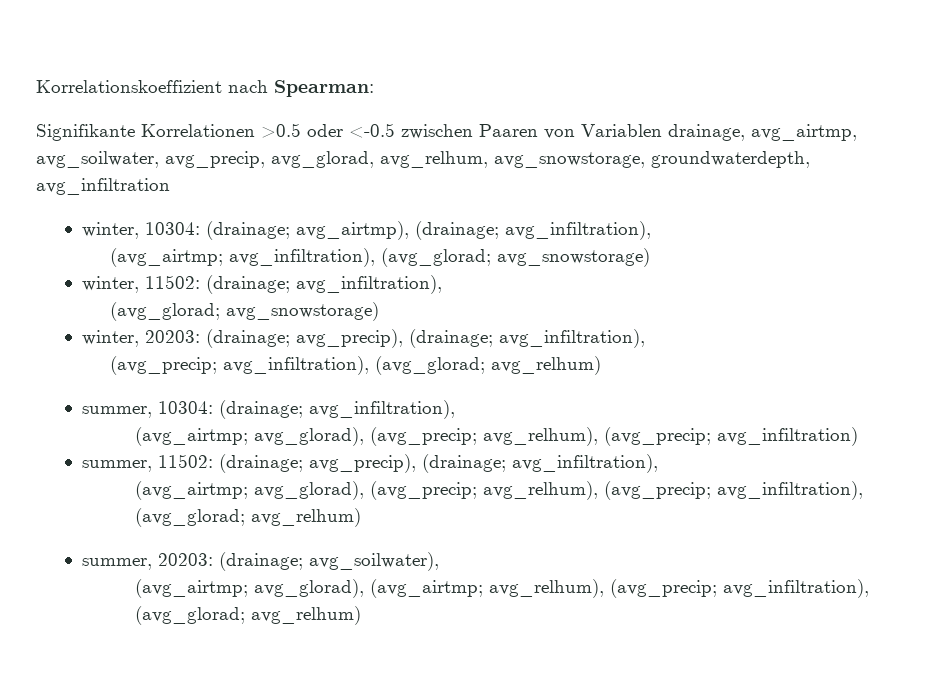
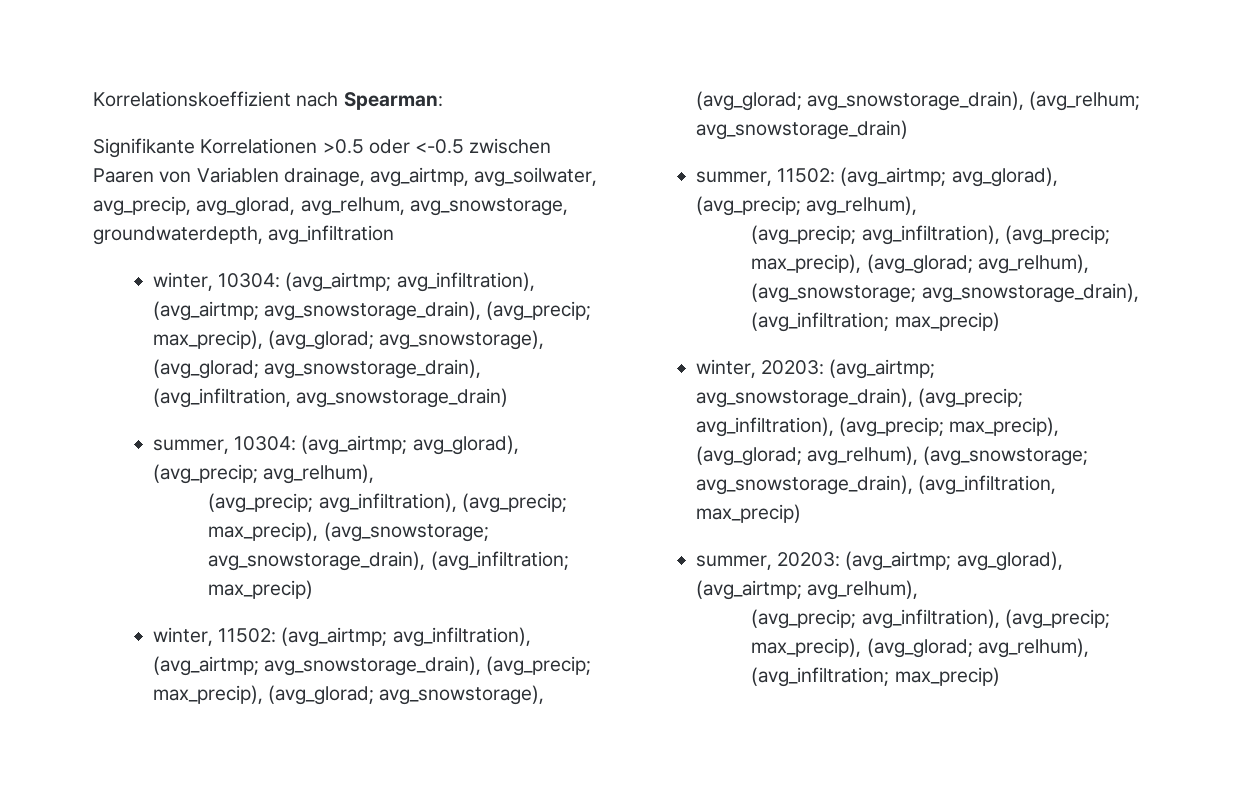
[205,221,651,240] [110,248,651,267] [81,275,442,294] [110,302,380,321] [81,329,645,348] [110,356,602,375] (drainage; avg_airtmp), (drainage; avg_infiltration), // (avg_airtmp; avg_infiltration), (avg_glorad; avg_snowstorage) // winter, 11502: (drainage; avg_infiltration), // (avg_glorad; avg_snowstorage) // winter, 20203: (drainage; avg_precip), (drainage; avg_infiltration), // (avg_precip; avg_infiltration), (avg_glorad; avg_relhum) -> [285,272,535,292] [152,301,592,321] [152,330,545,350] [152,359,482,379] [152,388,509,408] (avg_airtmp; avg_infiltration), (avg_airtmp; avg_snowstorage_drain), (avg_precip; max_precip), (avg_glorad; avg_snowstorage), (avg_glorad; avg_snowstorage_drain), (avg_infiltration, avg_snowstorage_drain)
[218,400,455,419] [135,427,859,446] [81,454,658,473] [135,481,864,500] [135,508,362,527] (drainage; avg_infiltration), // (avg_airtmp; avg_glorad), (avg_precip; avg_relhum), (avg_precip; avg_infiltration) // summer, 11502: (drainage; avg_precip), (drainage; avg_infiltration), // (avg_airtmp; avg_glorad), (avg_precip; avg_relhum), (avg_precip; avg_infiltration), (avg_glorad; avg_relhum) -> [301,435,519,455] [152,464,375,484] [208,493,567,513] [208,522,489,542] [208,551,569,571] [208,580,314,599] [152,627,531,647] [152,656,592,676] [152,685,545,705] [695,91,1141,111] [695,120,908,140] [695,167,1058,187] [695,196,918,216] [751,225,1110,245] [751,254,1089,274] [751,283,1139,303] [751,312,1000,332] [695,359,936,379] [695,388,1024,408] [695,417,1060,437] [695,446,1089,466] [695,475,1057,495] [695,504,801,523] (avg_airtmp; avg_glorad), (avg_precip; avg_relhum), // (avg_precip; avg_infiltration), (avg_precip; max_precip), (avg_snowstorage; avg_snowstorage_drain), (avg_infiltration; max_precip) // winter, 11502: (avg_airtmp; avg_infiltration), (avg_airtmp; avg_snowstorage_drain), (avg_precip; max_precip), (avg_glorad; avg_snowstorage), (avg_glorad; avg_snowstorage_drain), (avg_relhum; avg_snowstorage_drain) // summer, 11502: (avg_airtmp; avg_glorad), (avg_precip; avg_relhum), // (avg_precip; avg_infiltration), (avg_precip; max_precip), (avg_glorad; avg_relhum), (avg_snowstorage; avg_snowstorage_drain), (avg_infiltration; max_precip) // winter, 20203: (avg_airtmp; avg_snowstorage_drain), (avg_precip; avg_infiltration), (avg_precip; max_precip), (avg_glorad; avg_relhum), (avg_snowstorage; avg_snowstorage_drain), (avg_infiltration, max_precip)
[218,552,439,571] (drainage; avg_soilwater), // -> (841, 559) none
[610,579,870,598] [135,606,362,625] (avg_precip; avg_infiltration), (avg_glorad; avg_relhum) -> [751,609,1110,629] [751,638,1089,658] [751,667,1000,687] // (avg_precip; avg_infiltration), (avg_precip; max_precip), (avg_glorad; avg_relhum), (avg_infiltration; max_precip)

